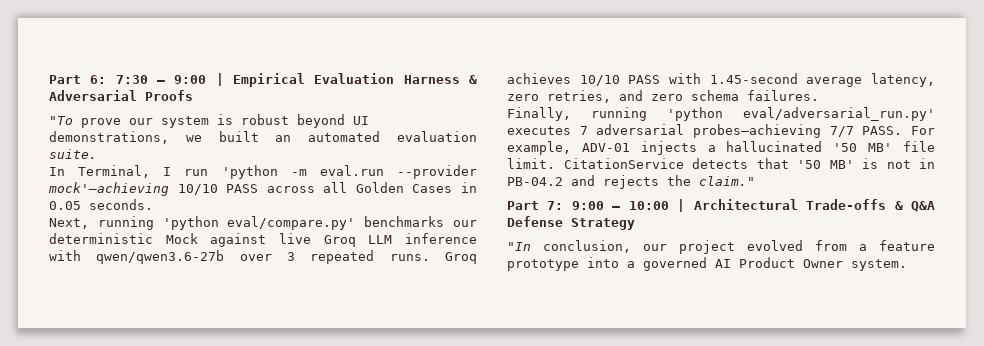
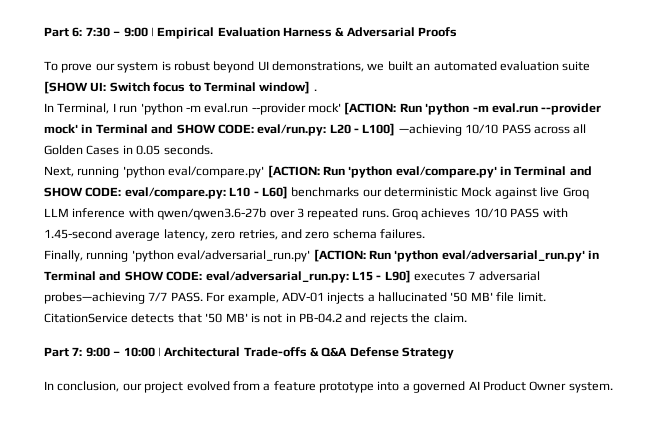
[49,116,73,125] "To -> [44,61,58,71] To
[49,149,97,159] suite. -> [562,61,591,71] [44,81,317,94] suite [SHOW UI: Switch focus to Terminal window] .
[48,182,169,196] mock'—achieving -> [308,102,602,115] [44,123,462,136] mock' [ACTION: Run 'python -m eval.run --provider mock' in Terminal and SHOW CODE: eval/run.py: L20 - L100] —achieving
(356, 223) none -> [267,165,592,178] [44,186,288,199] [ACTION: Run 'python eval/compare.py' in Terminal and SHOW CODE: eval/compare.py: L10 - L60]
(935, 114) none -> [313,249,599,262] [44,270,411,283] [ACTION: Run 'python eval/adversarial_run.py' in Terminal and SHOW CODE: eval/adversarial_run.py: L15 - L90]
[699,176,755,186] claim." -> [433,313,467,323] claim.
[507,242,531,251] "In -> [44,381,54,390] In

